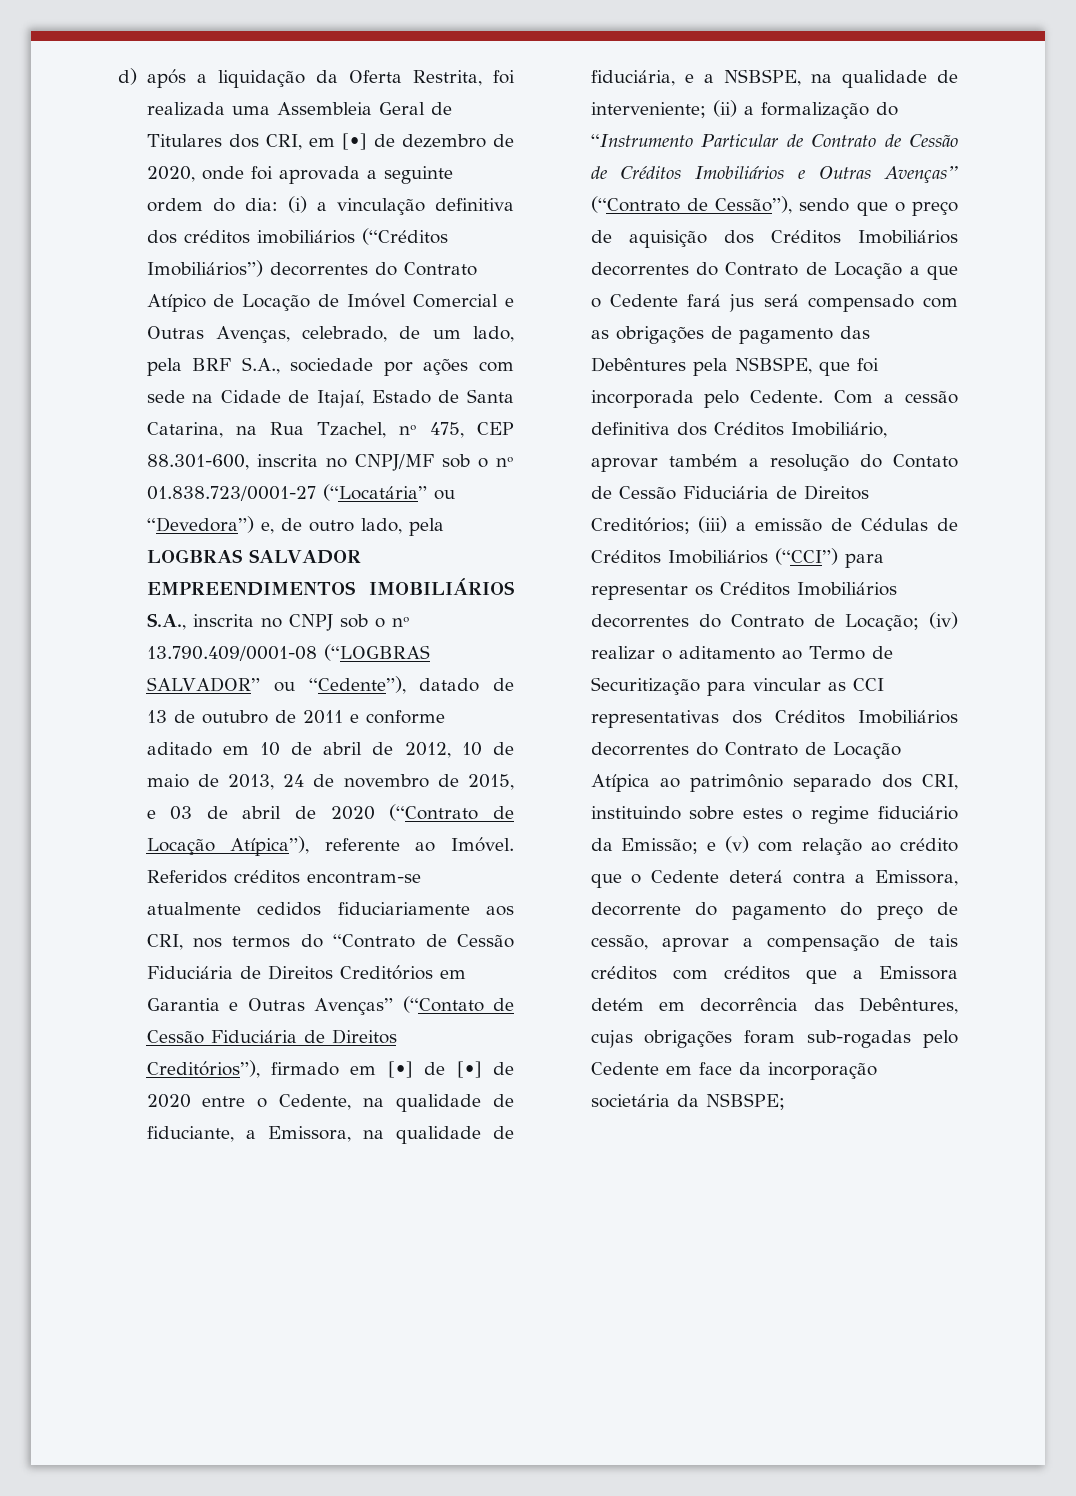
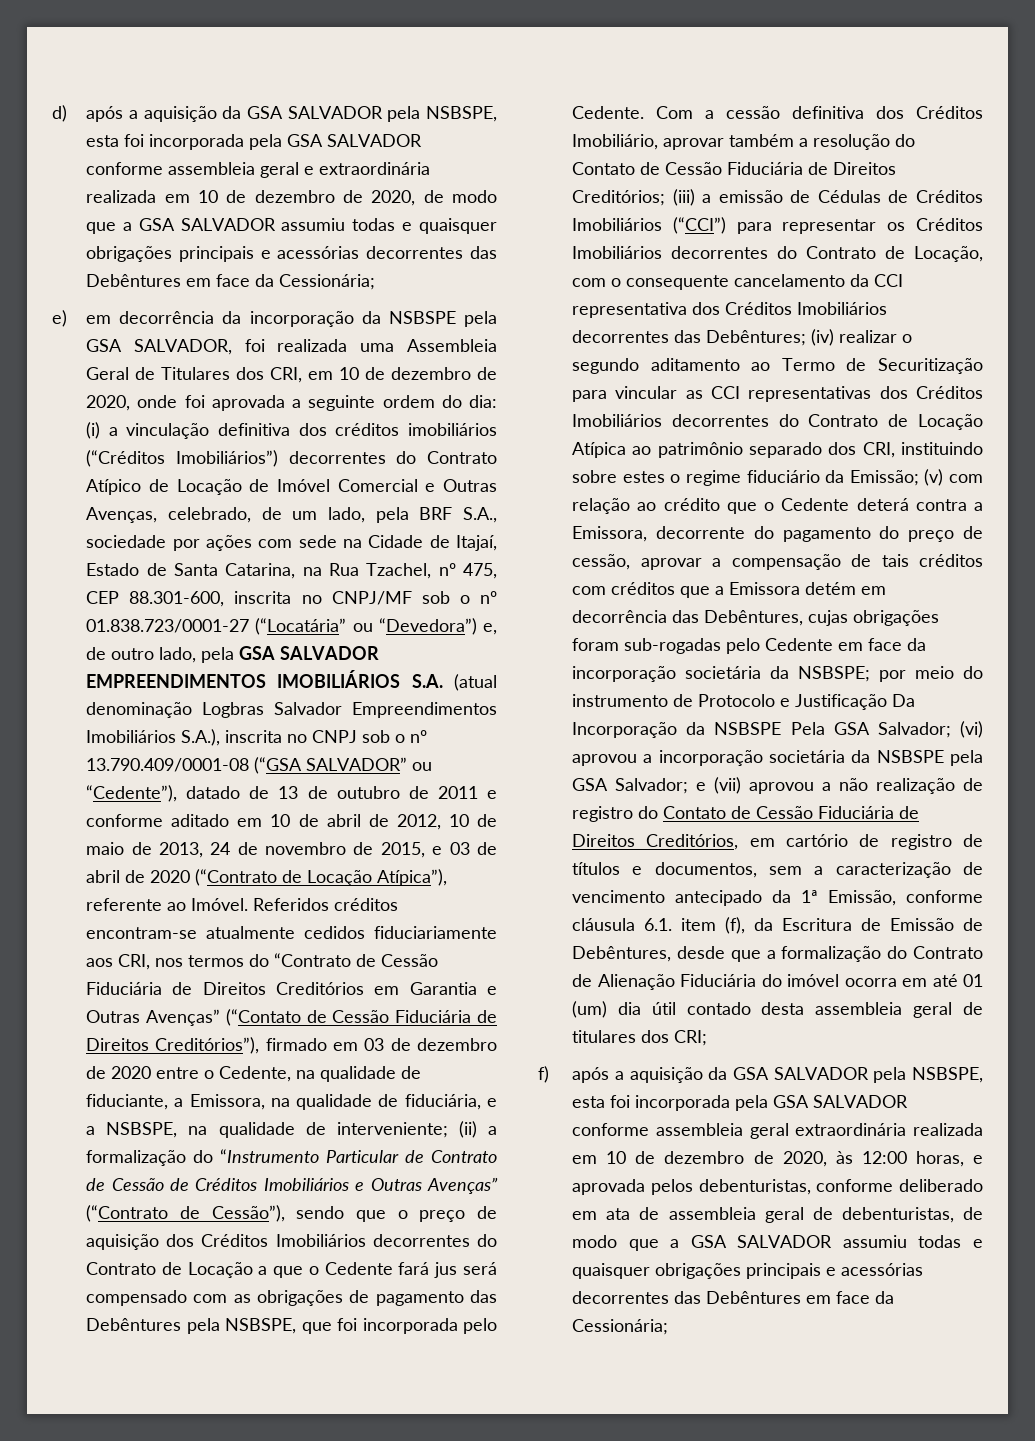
[217,70,482,88] liquidação da Oferta Restrita, -> [143,106,497,122] [86,134,423,150] [86,162,431,178] [86,190,497,206] [86,218,497,234] [86,246,497,262] [86,274,376,290] [52,310,497,327] [86,339,232,355] aquisição da GSA SALVADOR pela NSBSPE, esta foi incorporada pela GSA SALVADOR conforme assembleia geral e extraordinária realizada em 10 de dezembro de 2020, de modo que a GSA SALVADOR assumiu todas e quaisquer obrigações principais e acessórias decorrentes das Debêntures em face da Cessionária; // e) em decorrência da incorporação da NSBSPE pela GSA SALVADOR,
[341,133,367,150] [•] -> [339,367,360,380] 10
[146,549,243,563] LOGBRAS -> [239,646,276,660] GSA
[146,613,186,630] S.A., -> [411,674,497,691] [86,702,497,718] [86,729,221,746] S.A. (atual denominação Logbras Salvador Empreendimentos Imobiliários S.A.),
[323,644,430,661] (“LOGBRAS -> [254,757,303,774] (“GSA
[387,1061,482,1078] [•] de [•] -> [364,1038,497,1051] 03 de dezembro
[844,614,919,631] Locação; -> [914,246,983,262] [572,274,904,290] [572,302,888,318] [572,330,807,346] Locação, com o consequente cancelamento da CCI representativa dos Créditos Imobiliários decorrentes das Debêntures;
(672, 655) none -> [572,358,640,374] segundo
[707,842,717,851] e -> (919, 478) none
(785, 1101) none -> [879,666,983,682] [572,694,916,710] [572,721,983,738] [572,750,983,766] [572,777,983,794] [572,806,920,822] [572,834,983,850] [572,862,983,878] [572,890,983,906] [572,917,983,934] [572,946,983,962] [572,974,983,990] [572,1001,983,1018] [572,1030,708,1046] [538,1066,983,1083] [572,1095,909,1111] [572,1123,983,1139] [572,1151,983,1167] [572,1179,983,1195] [572,1207,983,1223] [572,1235,983,1251] [572,1263,924,1279] [572,1291,895,1304] [572,1319,669,1335] por meio do instrumento de Protocolo e Justificação Da Incorporação da NSBSPE Pela GSA Salvador; (vi) aprovou a incorporação societária da NSBSPE pela GSA Salvador; e (vii) aprovou a não realização de registro do Contato de Cessão Fiduciária de Direitos Creditórios, em cartório de registro de títulos e documentos, sem a caracterização de vencimento antecipado da 1ª Emissão, conforme cláusula 6.1. item (f), da Escritura de Emissão de Debêntures, desde que a formalização do Contrato de Alienação Fiduciária do imóvel ocorra em até 01 (um) dia útil contado desta assembleia geral de titulares dos CRI; // f) após a aquisição da GSA SALVADOR pela NSBSPE, esta foi incorporada pela GSA SALVADOR conforme assembleia geral extraordinária realizada em 10 de dezembro de 2020, às 12:00 horas, e aprovada pelos debenturistas, conforme deliberado em ata de assembleia geral de debenturistas, de modo que a GSA SALVADOR assumiu todas e quaisquer obrigações principais e acessórias decorrentes das Debêntures em face da Cessionária;

